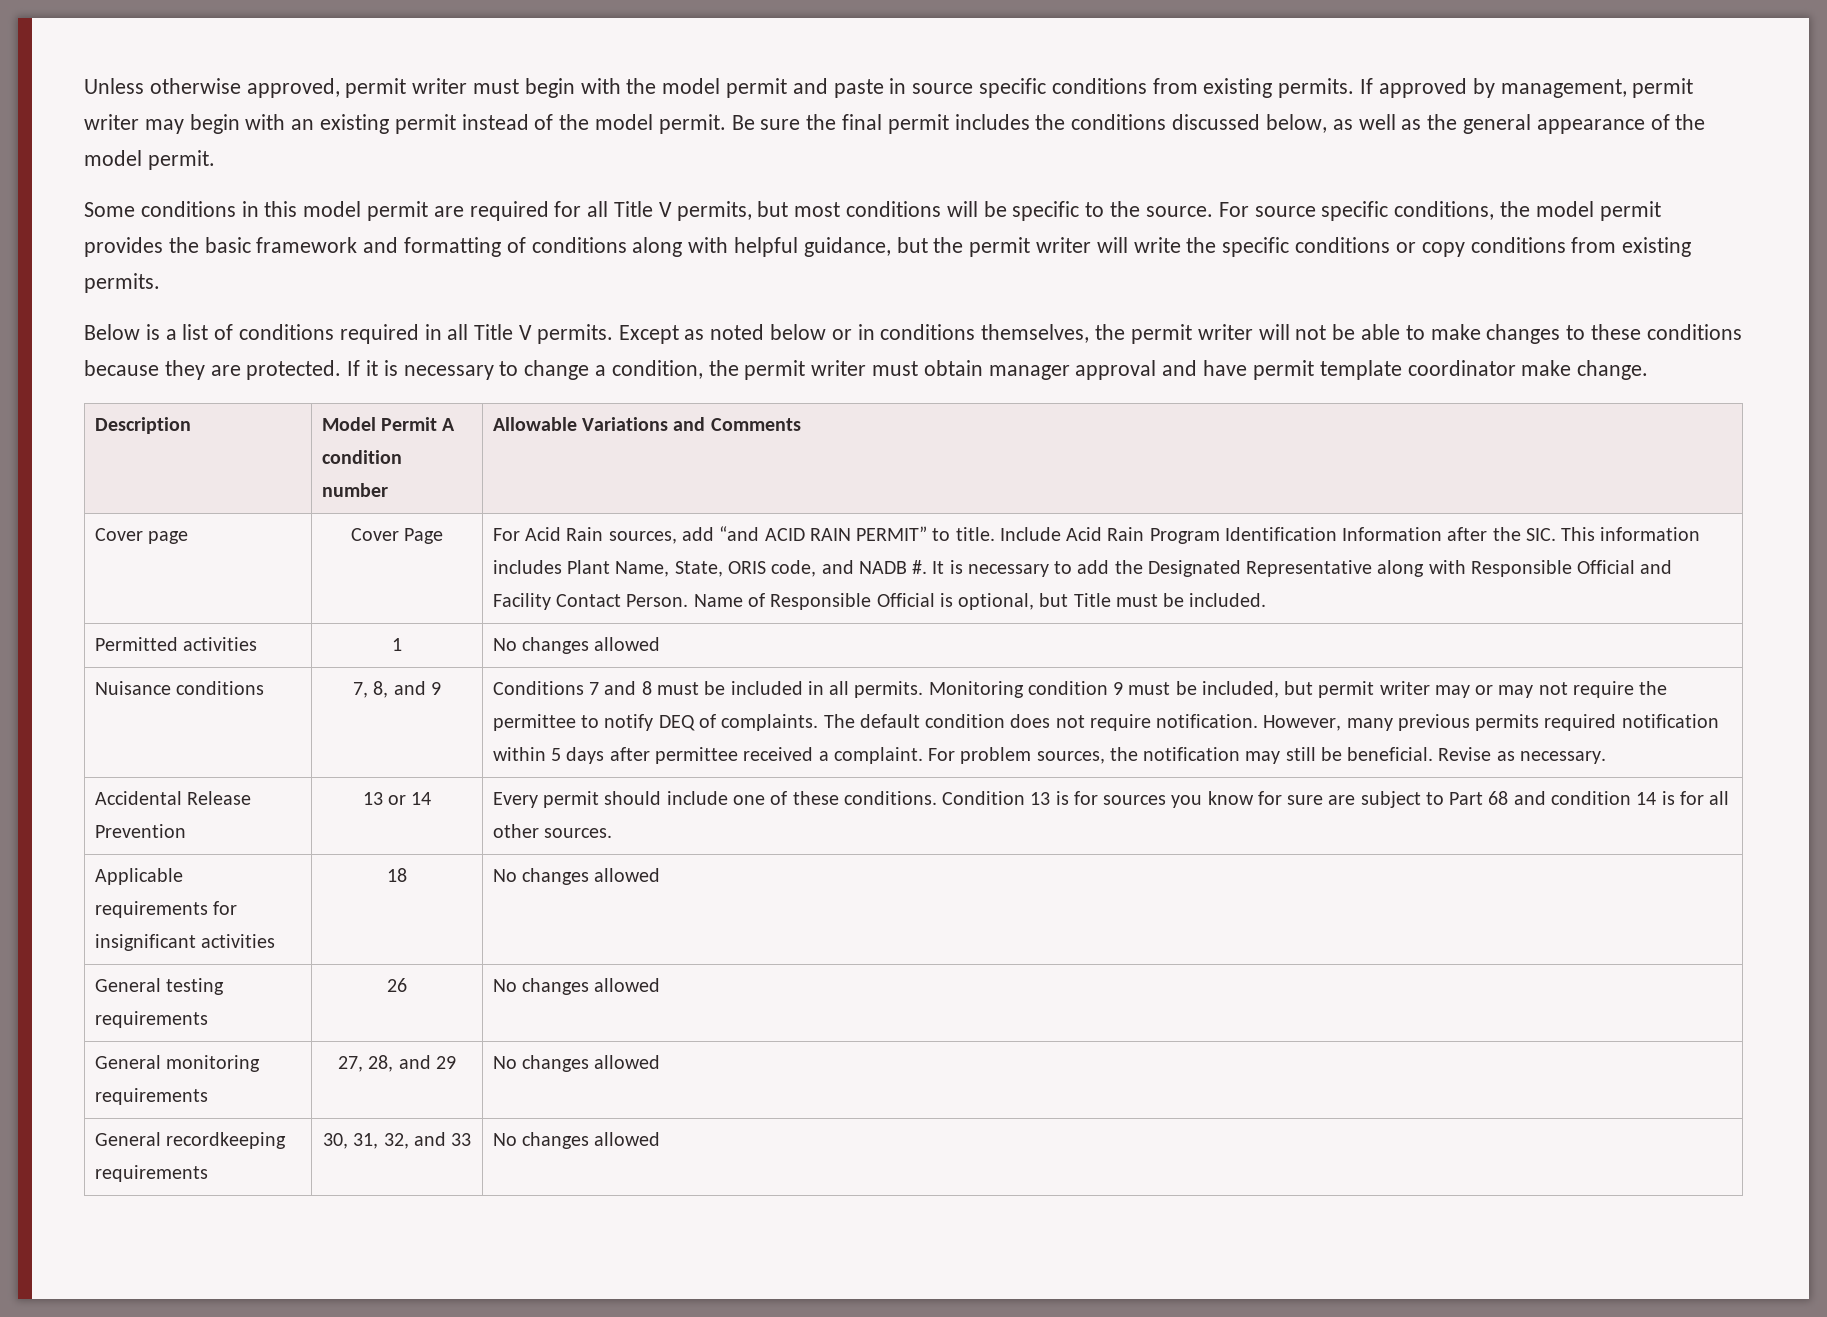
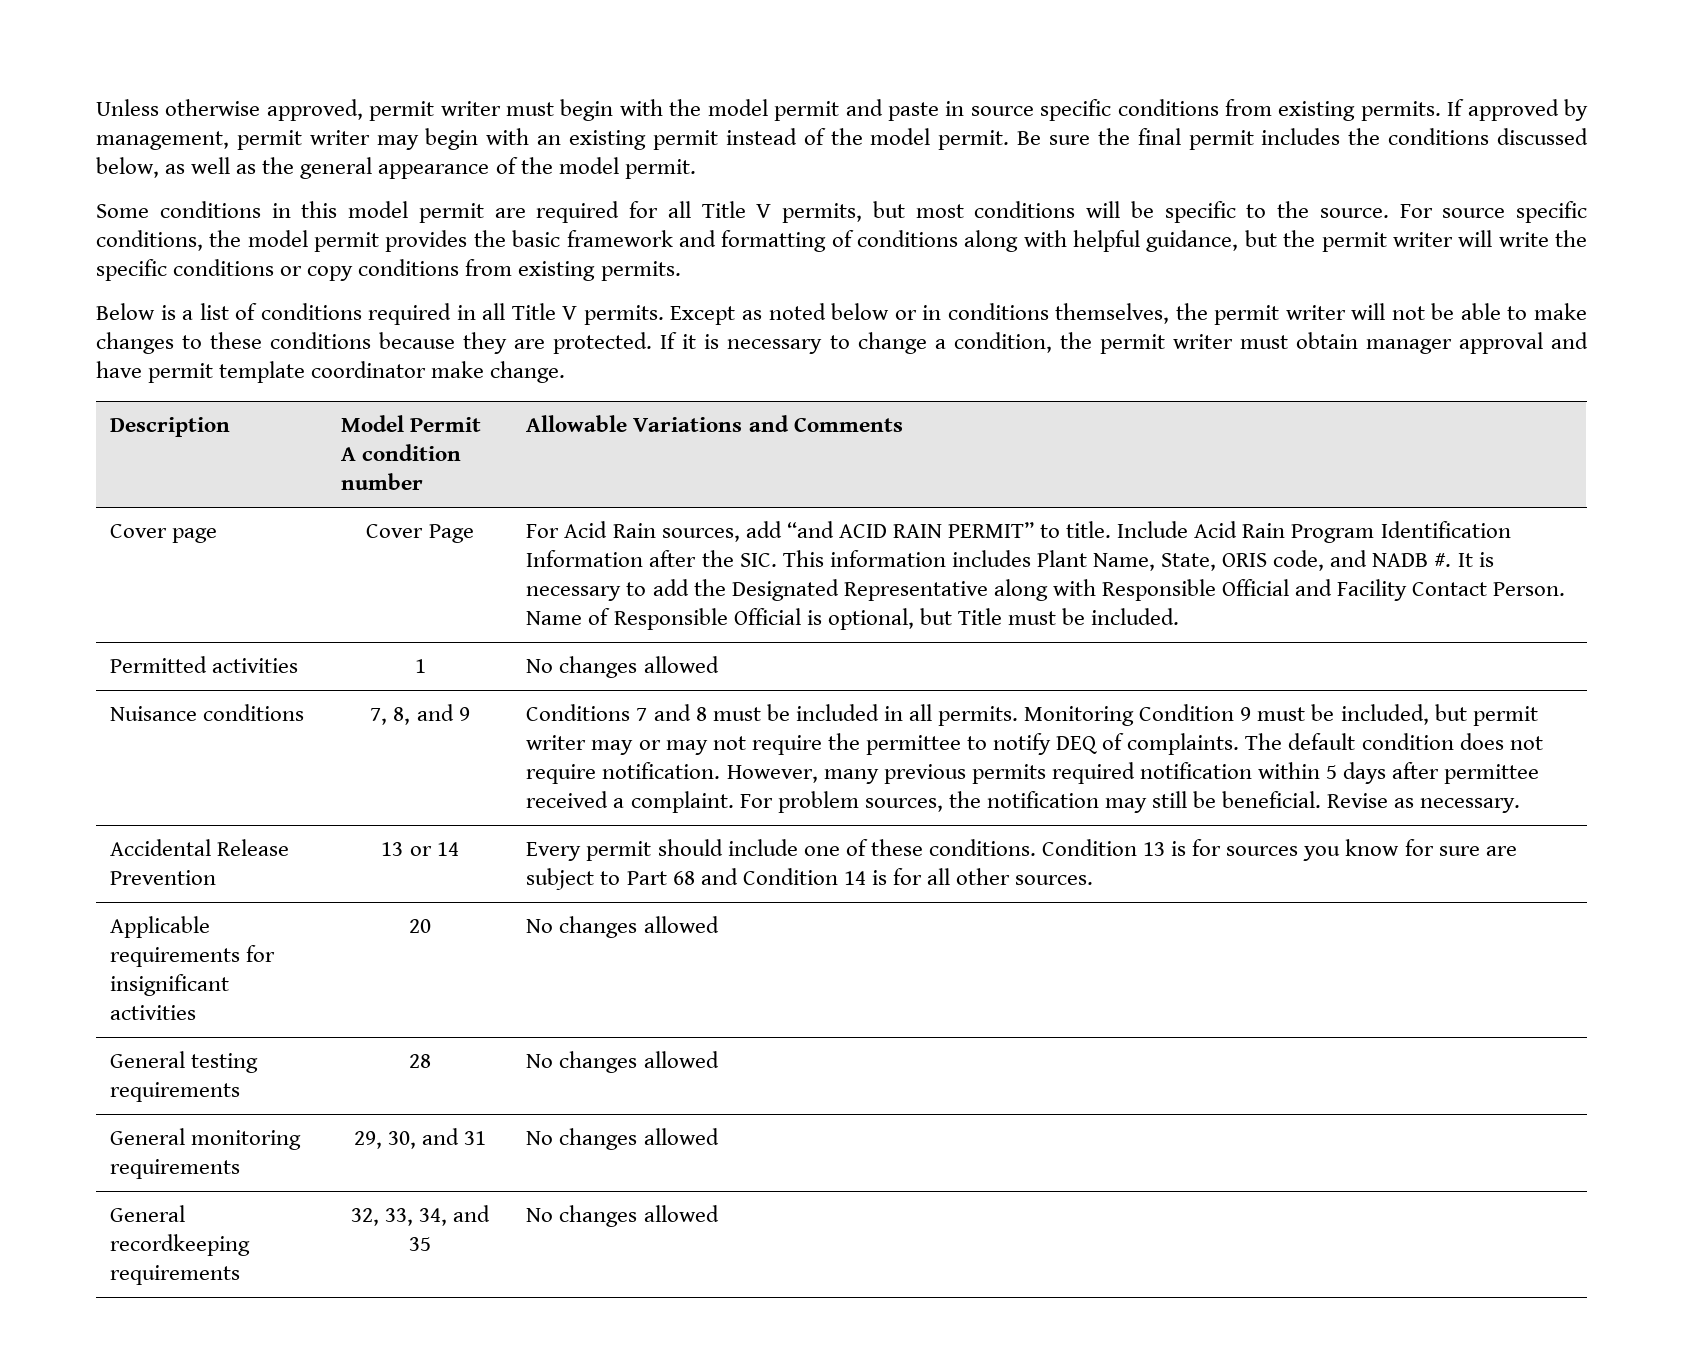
[1027,681,1108,695] condition -> [1139,704,1235,721] Condition
[1551,791,1632,805] condition -> [742,868,838,885] Condition
[387,868,407,882] 18 -> [409,919,431,933] 20
[387,978,407,992] 26 -> [409,1054,431,1068] 28
[338,1055,456,1072] 27, 28, and 29 -> [353,1128,487,1149] 29, 30, and 31
[322,1132,472,1149] 30, 31, 32, and 33 -> [350,1205,491,1226] [409,1237,431,1251] 32, 33, 34, and 35

